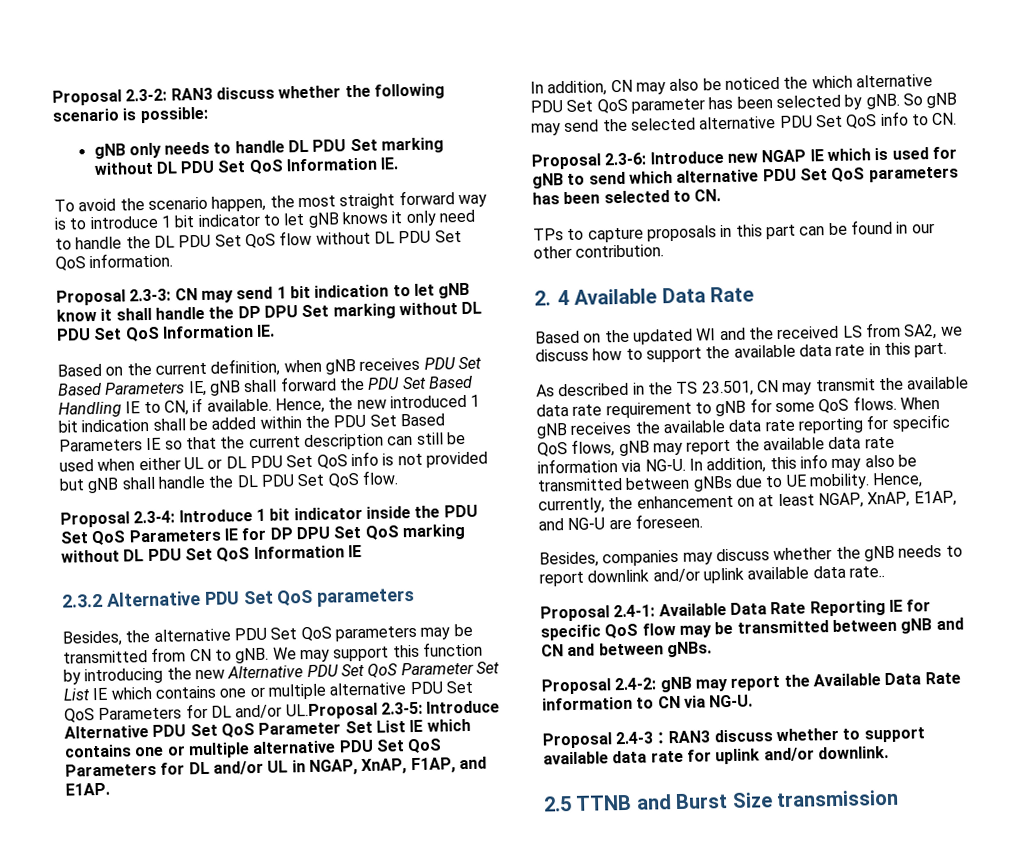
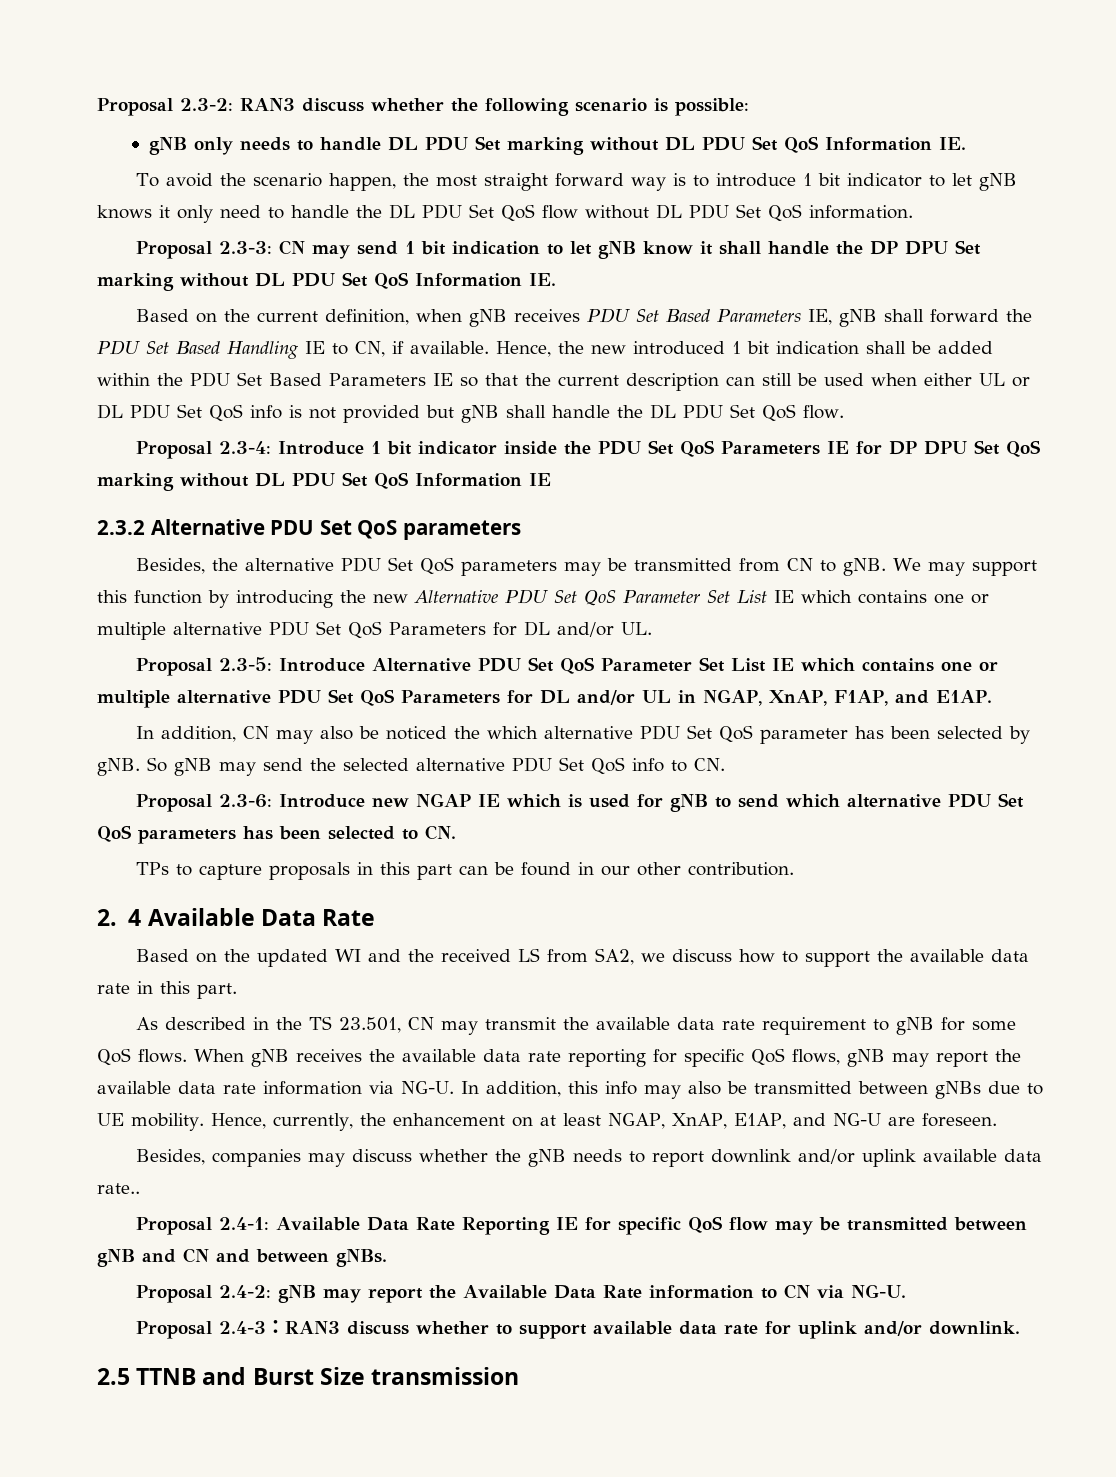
[285,702,378,720] UL.Proposal -> [621,622,652,635] [136,658,213,676] UL. // Proposal

